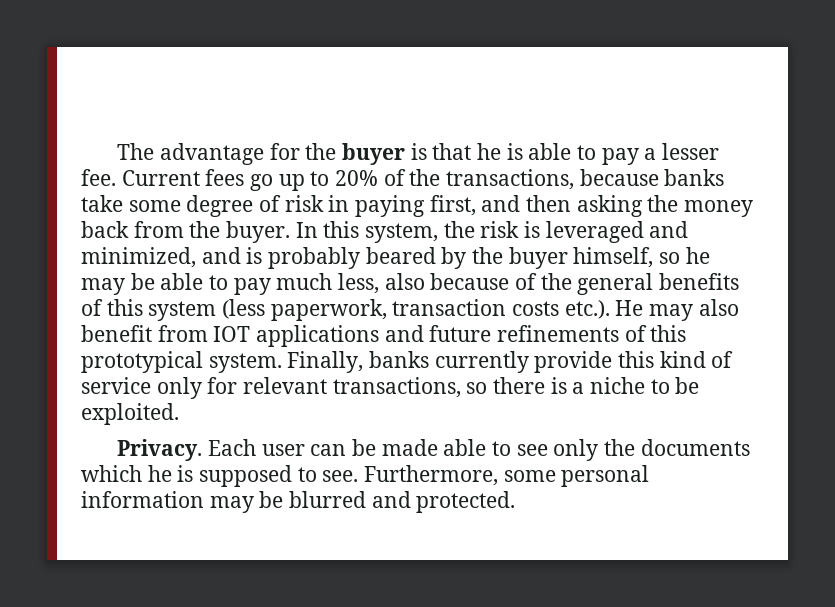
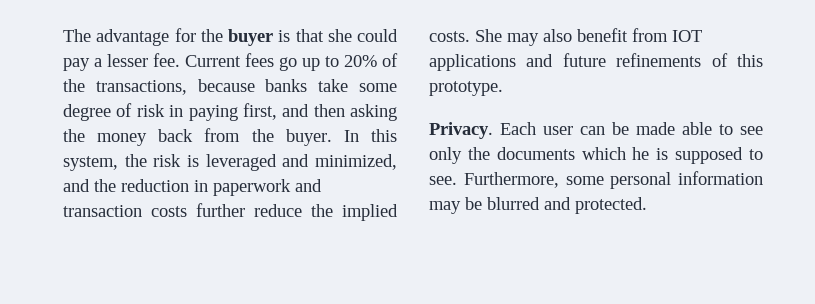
[476,143,596,160] he is able to -> [327,29,398,42] she could
[246,247,710,269] [81,273,740,295] [81,299,644,321] is probably beared by the buyer himself, so he may be able to pay much less, also because of the general benefits of this system (less paperwork, transaction costs etc.). He -> [94,179,322,196] [63,203,398,221] [429,29,502,42] the reduction in paperwork and transaction costs further reduce the implied costs. She
[81,351,734,373] [81,377,700,399] [81,403,179,425] prototypical system. Finally, banks currently provide this kind of service only for relevant transactions, so there is a niche to be exploited. -> [429,81,503,96] prototype.

